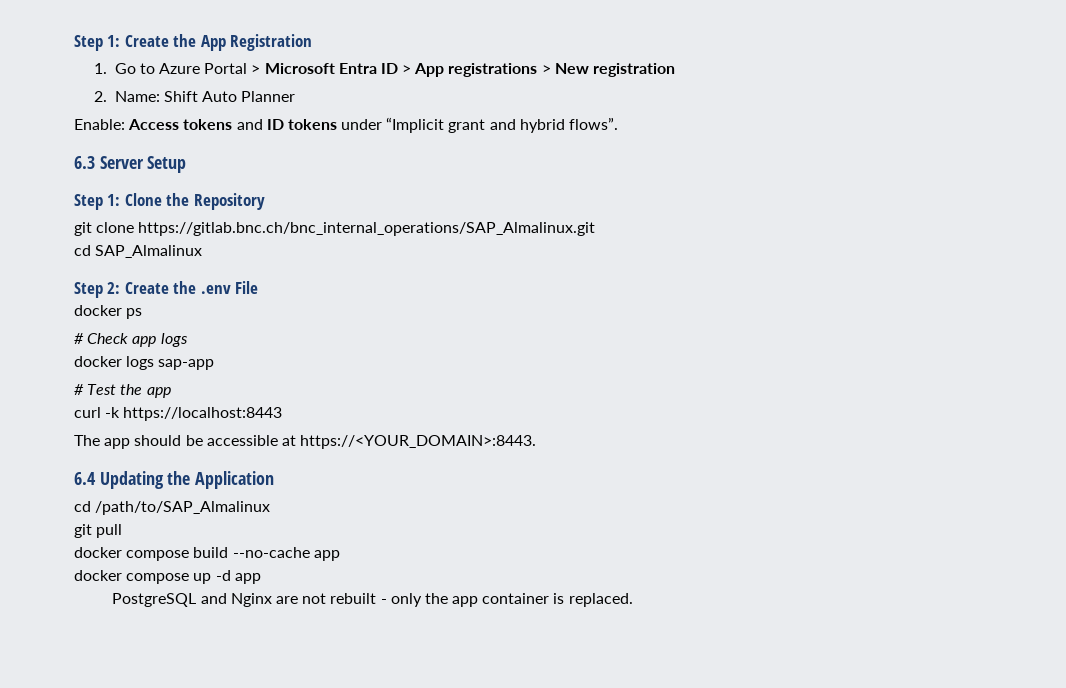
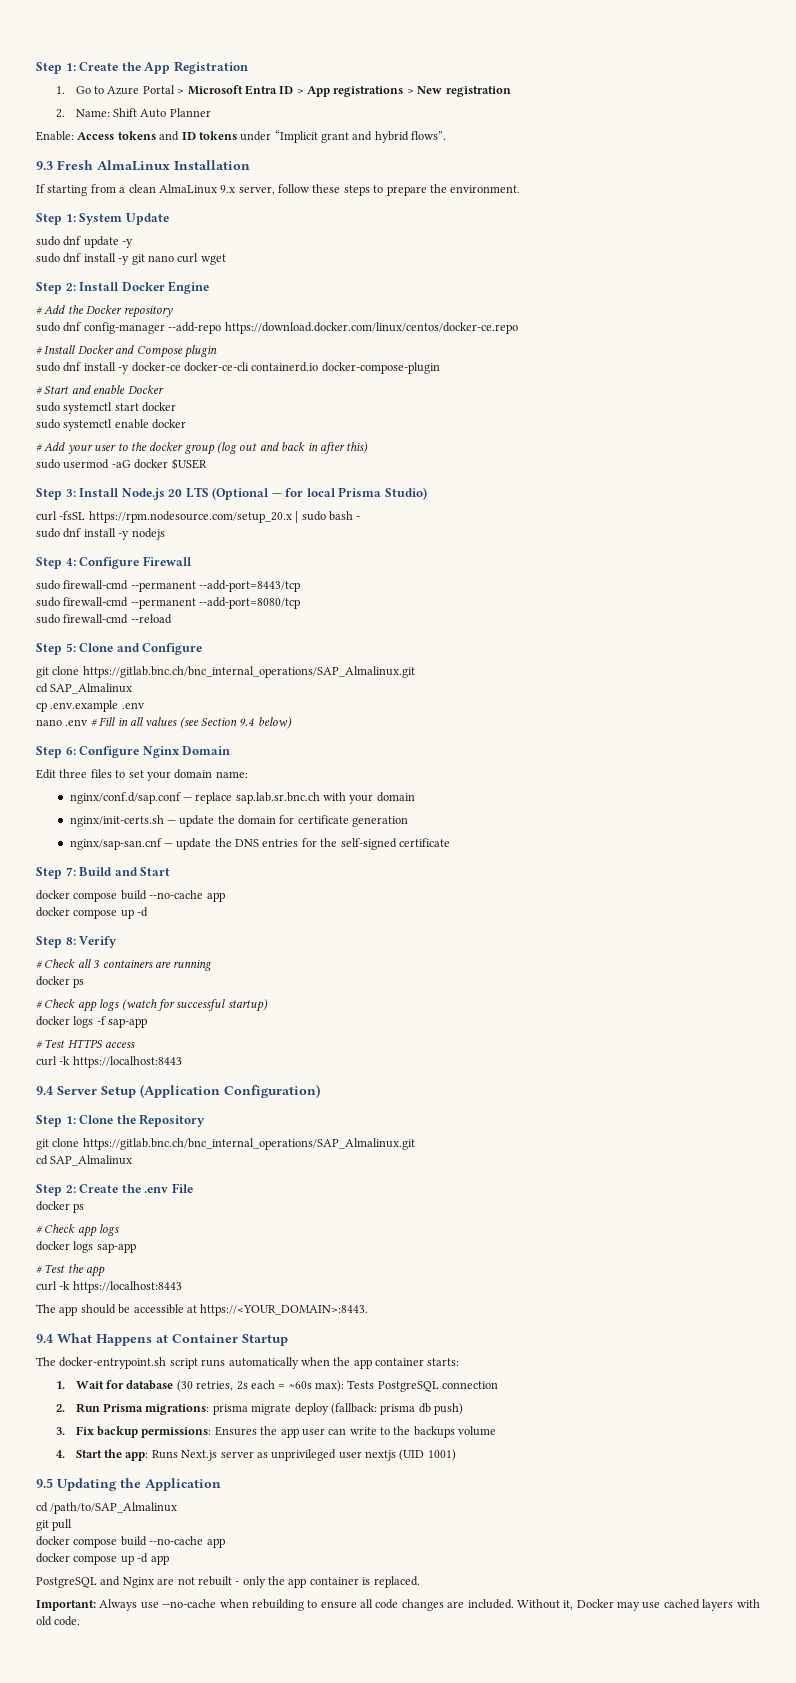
[74,156,95,169] 6.3 -> [36,160,250,171] [36,184,521,196] [36,213,169,225] [36,236,134,248] [36,253,226,265] [36,281,210,294] [36,305,173,318] [36,322,518,334] [36,345,217,358] [36,362,440,374] [36,385,164,394] [36,402,177,414] [36,419,187,431] [36,442,369,455] [36,458,207,470] [36,487,427,500] [36,511,361,523] [36,528,165,540] [36,556,192,569] [36,580,301,592] [36,597,301,609] [36,614,172,624] [36,643,203,655] [36,666,415,678] [36,683,133,694] [36,700,145,712] [36,717,292,729] [36,746,231,758] [36,769,248,781] [69,792,415,804] [69,815,409,827] [69,838,450,850] [36,867,171,879] [36,890,225,902] [36,907,149,919] [36,936,118,948] [36,959,213,971] [36,976,85,988] [36,999,268,1012] [36,1016,148,1028] [36,1039,136,1048] [36,1056,182,1068] [36,1086,53,1095] 9.3 Fresh AlmaLinux Installation // If starting from a clean AlmaLinux 9.x server, follow these steps to prepare the environment. // Step 1: System Update // sudo dnf update -y // sudo dnf install -y git nano curl wget // Step 2: Install Docker Engine // # Add the Docker repository // sudo dnf config-manager --add-repo https://download.docker.com/linux/centos/docker-ce.repo // # Install Docker and Compose plugin // sudo dnf install -y docker-ce docker-ce-cli containerd.io docker-compose-plugin // # Start and enable Docker // sudo systemctl start docker // sudo systemctl enable docker // # Add your user to the docker group (log out and back in after this) // sudo usermod -aG docker $USER // Step 3: Install Node.js 20 LTS (Optional — for local Prisma Studio) // curl -fsSL https://rpm.nodesource.com/setup_20.x | sudo bash - // sudo dnf install -y nodejs // Step 4: Configure Firewall // sudo firewall-cmd --permanent --add-port=8443/tcp // sudo firewall-cmd --permanent --add-port=8080/tcp // sudo firewall-cmd --reload // Step 5: Clone and Configure // git clone https://gitlab.bnc.ch/bnc_internal_operations/SAP_Almalinux.git // cd SAP_Almalinux // cp .env.example .env // nano .env # Fill in all values (see Section 9.4 below) // Step 6: Configure Nginx Domain // Edit three files to set your domain name: // nginx/conf.d/sap.conf — replace sap.lab.sr.bnc.ch with your domain // nginx/init-certs.sh — update the domain for certificate generation // nginx/sap-san.cnf — update the DNS entries for the self-signed certificate // Step 7: Build and Start // docker compose build --no-cache app // docker compose up -d // Step 8: Verify // # Check all 3 containers are running // docker ps // # Check app logs (watch for successful startup) // docker logs -f sap-app // # Test HTTPS access // curl -k https://localhost:8443 // 9.4
(187, 164) none -> [140,1084,320,1098] (Application Configuration)
[74,472,96,485] 6.4 -> [36,1333,288,1346] [36,1357,460,1369] [55,1380,499,1392] [55,1403,464,1415] [55,1426,497,1438] [55,1449,456,1461] [36,1478,53,1488] 9.4 What Happens at Container Startup // The docker-entrypoint.sh script runs automatically when the app container starts: // 1. Wait for database (30 retries, 2s each = ~60s max): Tests PostgreSQL connection // 2. Run Prisma migrations: prisma migrate deploy (fallback: prisma db push) // 3. Fix backup permissions: Ensures the app user can write to the backups volume // 4. Start the app: Runs Next.js server as unprivileged user nextjs (UID 1001) // 9.5
(633, 600) none -> [36,1599,760,1611] [36,1616,81,1626] // Important: Always use --no-cache when rebuilding to ensure all code changes are included. Without it, Docker may use cached layers with old code.

